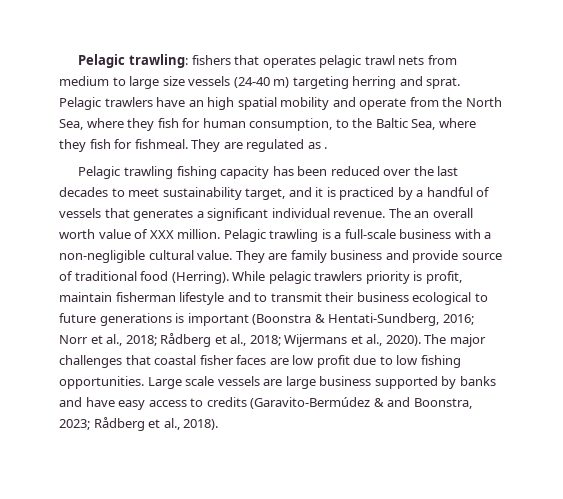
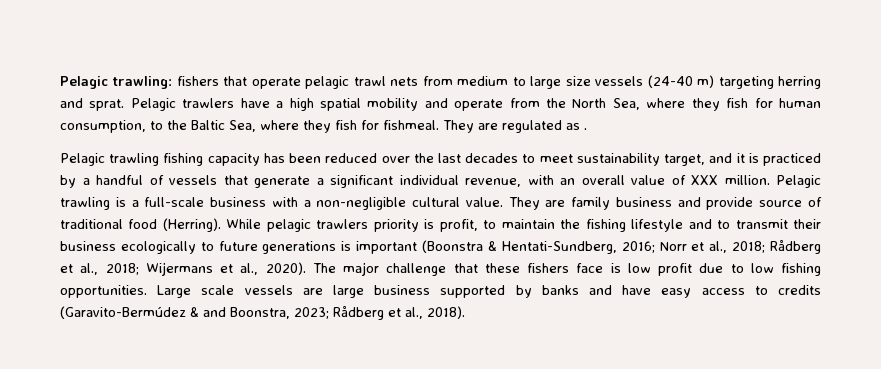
[262,56,316,68] operates -> [251,77,301,89] operate
[188,100,204,107] an -> [276,101,284,108] a
[133,209,194,221] generates -> [254,176,310,188] generate
[333,208,411,218] revenue. The -> [465,175,554,187] revenue, with
[59,229,95,239] worth -> (625, 180) none
[59,292,176,302] maintain fisherman -> [483,219,626,232] to maintain the fishing
[412,292,472,305] ecological -> [120,241,196,254] ecologically
[59,355,289,368] challenges that coastal fisher faces are -> [386,263,621,276] challenge that these fishers face is

